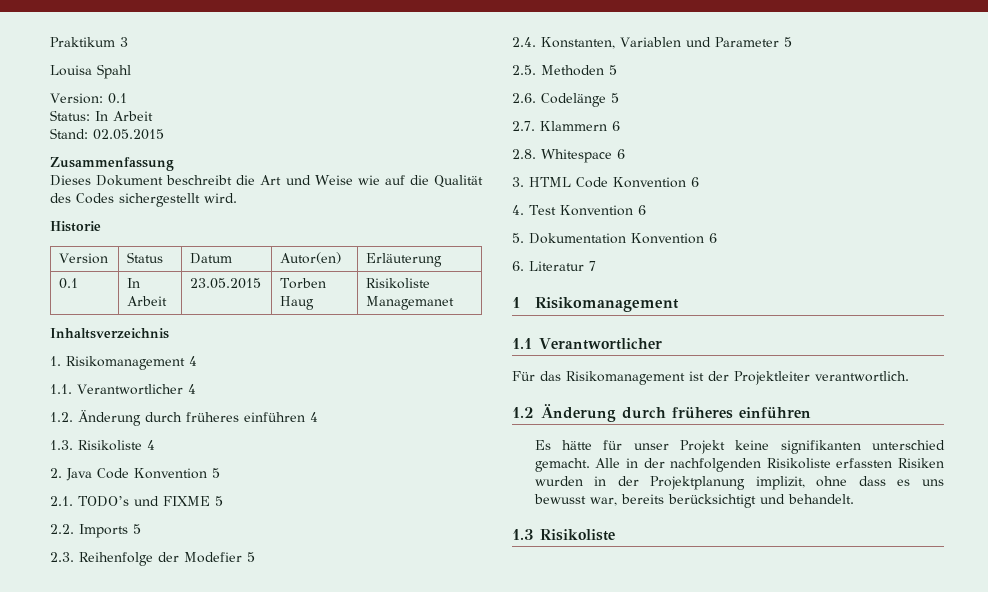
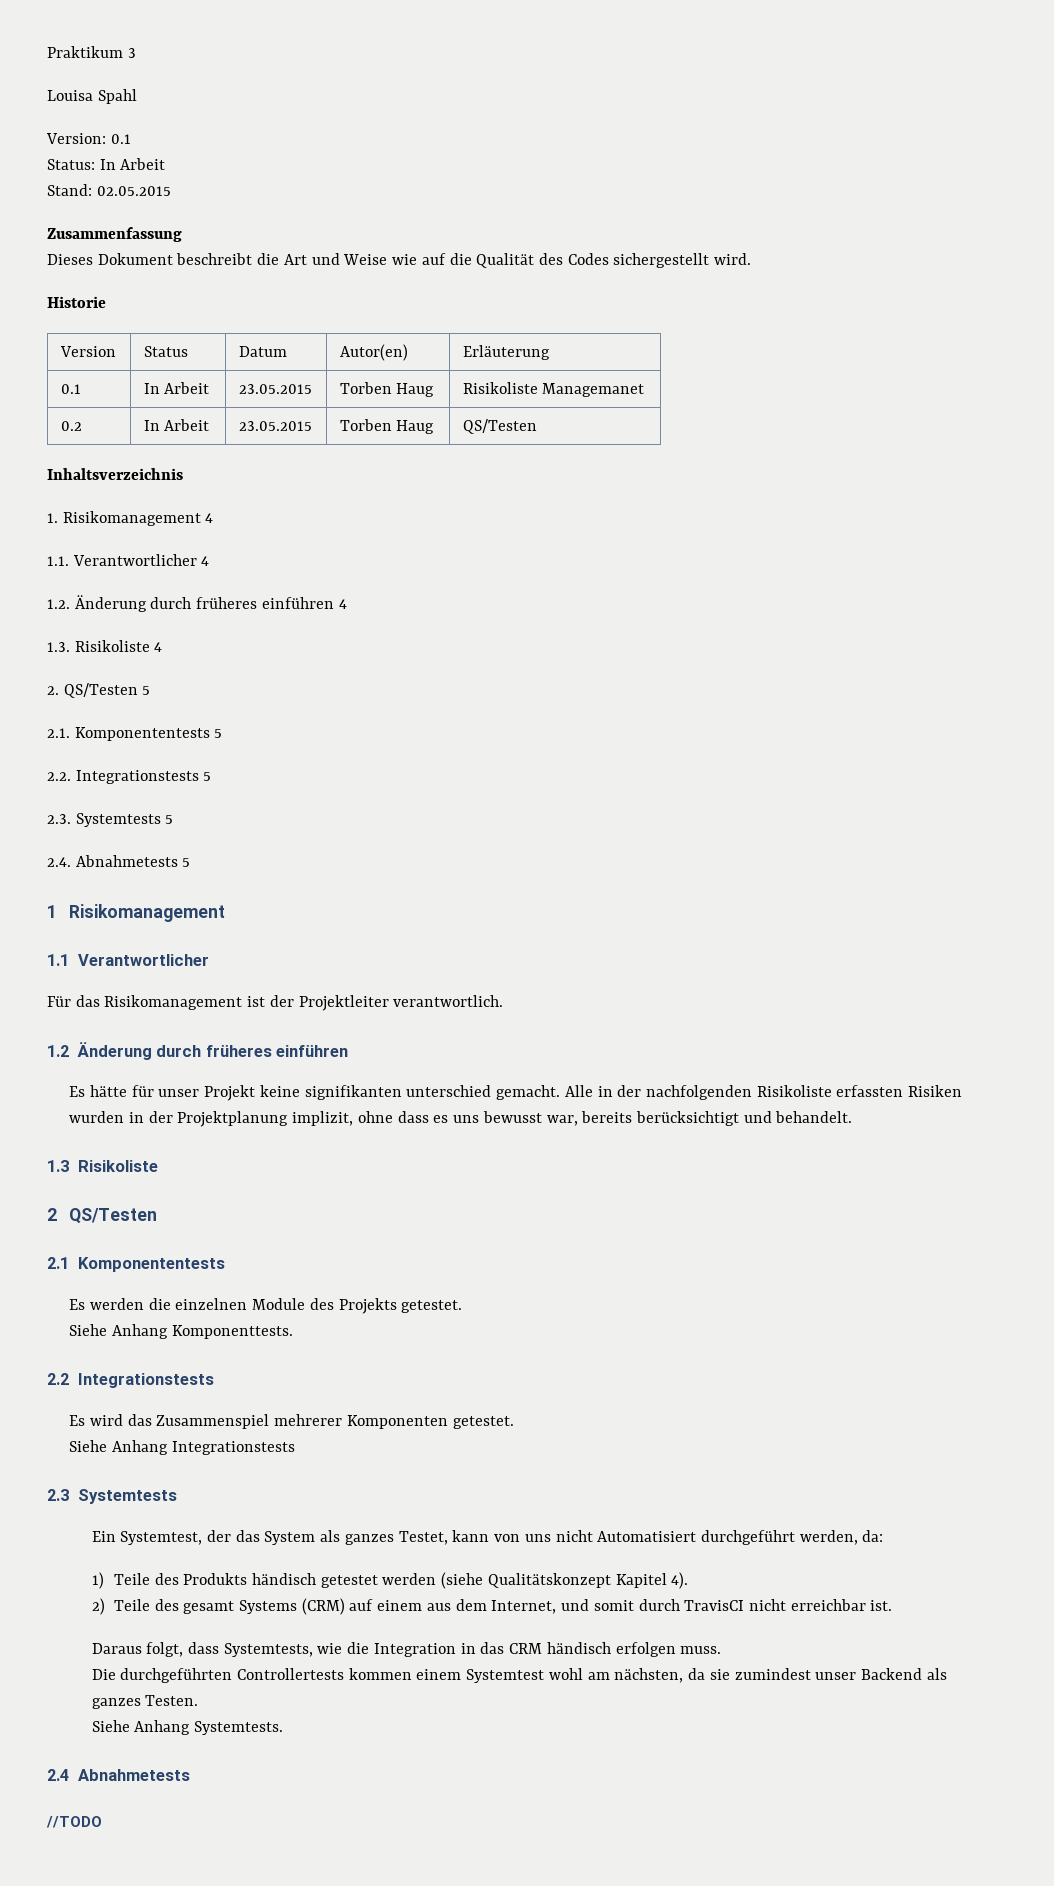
(455, 303) none -> [60,421,82,431] [143,419,210,431] [238,421,312,431] [339,419,435,434] [462,419,537,434] // 0.2 | In Arbeit | 23.05.2015 | Torben Haug | QS/Testen
[66,468,207,481] Java Code Konvention -> [63,683,138,698] QS/Testen
[78,496,210,507] TODO’s und FIXME -> [74,727,210,741] Komponententests
[79,524,128,538] Imports -> [75,770,199,784] Integrationstests
[79,552,242,566] Reihenfolge der Modefier -> [75,813,161,827] Systemtests
[541,37,792,49] [512,65,617,76] [512,93,619,107] [512,121,620,131] [512,149,625,163] [512,177,699,188] [512,205,646,216] [512,233,717,244] [512,261,596,271] Konstanten, Variablen und Parameter 5 // 2.5. Methoden 5 // 2.6. Codelänge 5 // 2.7. Klammern 6 // 2.8. Whitespace 6 // 3. HTML Code Konvention 6 // 4. Test Konvention 6 // 5. Dokumentation Konvention 6 // 6. Literatur 7 -> [75,855,191,867] Abnahmetests 5
(615, 535) none -> [47,1208,158,1224] [47,1257,225,1272] [69,1298,463,1314] [69,1324,293,1339] [47,1373,214,1388] [69,1414,514,1429] [69,1440,295,1455] [47,1489,177,1504] [91,1530,884,1545] [91,1572,689,1589] [91,1598,893,1615] [91,1642,722,1657] [91,1668,947,1683] [91,1695,199,1709] [91,1720,283,1735] [47,1769,190,1781] [46,1816,102,1828] // 2 QS/Testen // 2.1 Komponententests // Es werden die einzelnen Module des Projekts getestet. // Siehe Anhang Komponenttests. // 2.2 Integrationstests // Es wird das Zusammenspiel mehrerer Komponenten getestet. // Siehe Anhang Integrationstests // 2.3 Systemtests // Ein Systemtest, der das System als ganzes Testet, kann von uns nicht Automatisiert durchgeführt werden, da: // 1) Teile des Produkts händisch getestet werden (siehe Qualitätskonzept Kapitel 4). // 2) Teile des gesamt Systems (CRM) auf einem aus dem Internet, und somit durch TravisCI nicht erreichbar ist. // Daraus folgt, dass Systemtests, wie die Integration in das CRM händisch erfolgen muss. // Die durchgeführten Controllertests kommen einem Systemtest wohl am nächsten, da sie zumindest unser Backend als ganzes Testen. // Siehe Anhang Systemtests. // 2.4 Abnahmetests // //TODO

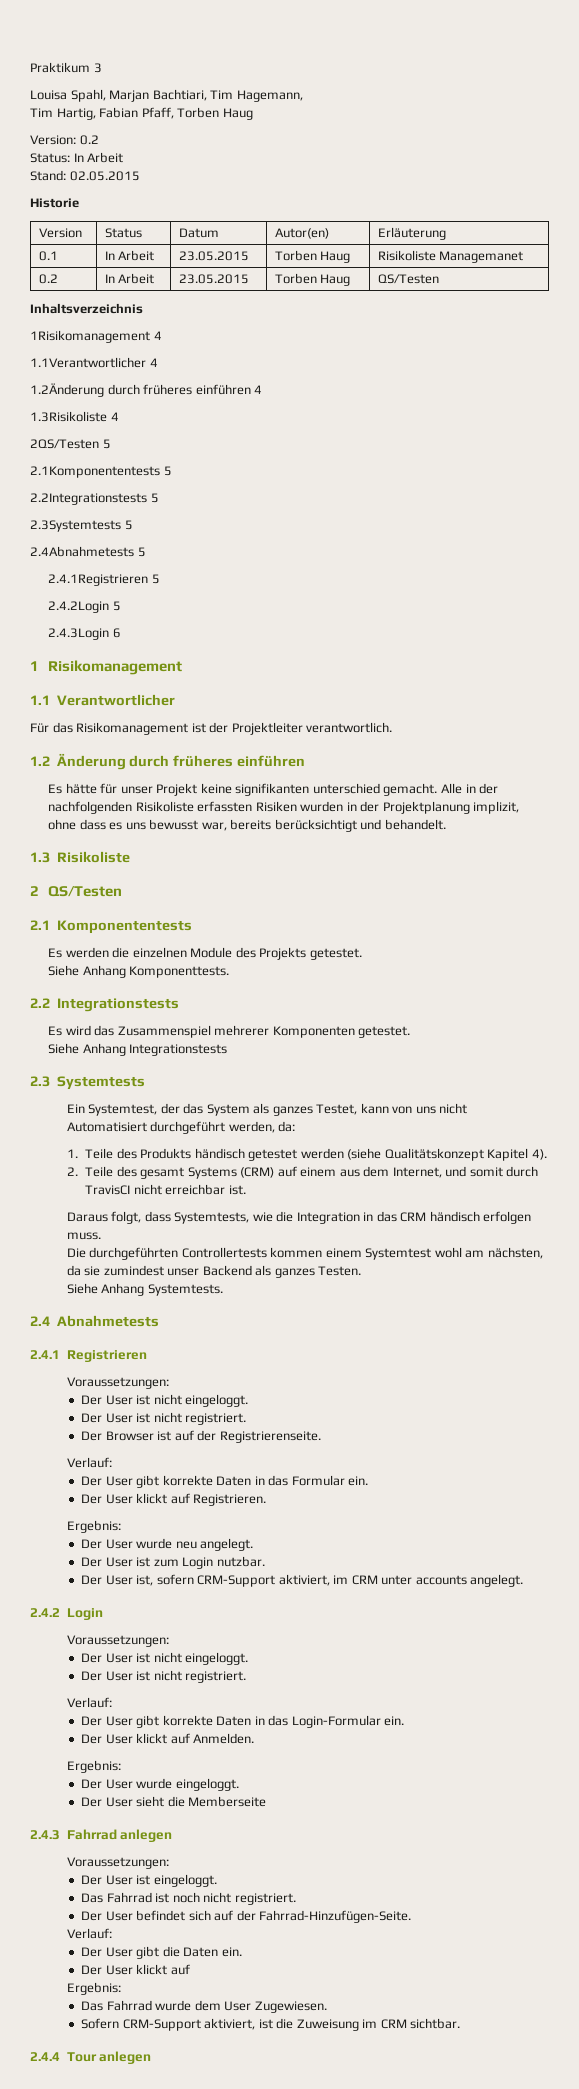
[97,89,137,104] Spahl -> [70,89,303,102] [30,107,253,120] Spahl, Marjan Bachtiari, Tim Hagemann, // Tim Hartig, Fabian Pfaff, Torben Haug
[110,134,131,144] 0.1 -> [79,135,99,145] 0.2
[47,227,182,242] [47,253,752,268] // Zusammenfassung // Dieses Dokument beschreibt die Art und Weise wie auf die Qualität des Codes sichergestellt wird. -> (140, 176) none
[47,511,214,526] [47,554,210,566] [47,595,147,612] 1. Risikomanagement 4 // 1.1. Verantwortlicher 4 // 1.2. Änderung -> [30,330,162,343] [30,357,158,368] [30,383,104,397] 1Risikomanagement 4 // 1.1Verantwortlicher 4 // 1.2Änderung
[47,640,163,652] [47,683,151,698] [47,727,223,741] [47,770,212,784] [47,813,174,827] [47,855,191,867] 1.3. Risikoliste 4 // 2. QS/Testen 5 // 2.1. Komponententests 5 // 2.2. Integrationstests 5 // 2.3. Systemtests 5 // 2.4. Abnahmetests 5 -> [30,411,119,422] [30,439,111,449] [30,466,172,478] [30,493,159,505] [30,520,133,532] [30,546,146,557] [48,574,160,586] [48,601,121,613] [48,628,121,640] 1.3Risikoliste 4 // 2QS/Testen 5 // 2.1Komponententests 5 // 2.2Integrationstests 5 // 2.3Systemtests 5 // 2.4Abnahmetests 5 // 2.4.1Registrieren 5 // 2.4.2Login 5 // 2.4.3Login 6
[91,1572,104,1589] 1) -> [66,1149,78,1158] 1.
[91,1598,105,1615] 2) -> [66,1167,78,1176] 2.
[46,1816,102,1828] //TODO -> [30,1350,147,1362] [66,1377,169,1389] [81,1394,249,1407] [81,1412,247,1425] [81,1430,321,1443] [66,1457,112,1468] [81,1475,369,1488] [81,1493,267,1506] [66,1520,121,1533] [81,1538,254,1551] [81,1556,265,1569] [81,1574,524,1587] [30,1608,103,1620] [66,1635,169,1647] [81,1652,249,1665] [81,1670,247,1683] [66,1697,112,1708] [81,1715,405,1728] [81,1733,255,1744] [66,1760,121,1773] [81,1778,239,1791] [81,1796,267,1807] [30,1829,173,1842] [66,1857,169,1869] [81,1874,217,1887] [81,1892,296,1905] [81,1910,412,1923] [66,1928,112,1939] [81,1946,242,1959] [81,1964,190,1975] [66,1982,121,1995] [81,2000,327,2013] [81,2018,461,2031] [30,2051,152,2064] 2.4.1 Registrieren // Voraussetzungen: // Der User ist nicht eingeloggt. // Der User ist nicht registriert. // Der Browser ist auf der Registrierenseite. // Verlauf: // Der User gibt korrekte Daten in das Formular ein. // Der User klickt auf Registrieren. // Ergebnis: // Der User wurde neu angelegt. // Der User ist zum Login nutzbar. // Der User ist, sofern CRM-Support aktiviert, im CRM unter accounts angelegt. // 2.4.2 Login // Voraussetzungen: // Der User ist nicht eingeloggt. // Der User ist nicht registriert. // Verlauf: // Der User gibt korrekte Daten in das Login-Formular ein. // Der User klickt auf Anmelden. // Ergebnis: // Der User wurde eingeloggt. // Der User sieht die Memberseite // 2.4.3 Fahrrad anlegen // Voraussetzungen: // Der User ist eingeloggt. // Das Fahrrad ist noch nicht registriert. // Der User befindet sich auf der Fahrrad-Hinzufügen-Seite. // Verlauf: // Der User gibt die Daten ein. // Der User klickt auf // Ergebnis: // Das Fahrrad wurde dem User Zugewiesen. // Sofern CRM-Support aktiviert, ist die Zuweisung im CRM sichtbar. // 2.4.4 Tour anlegen

